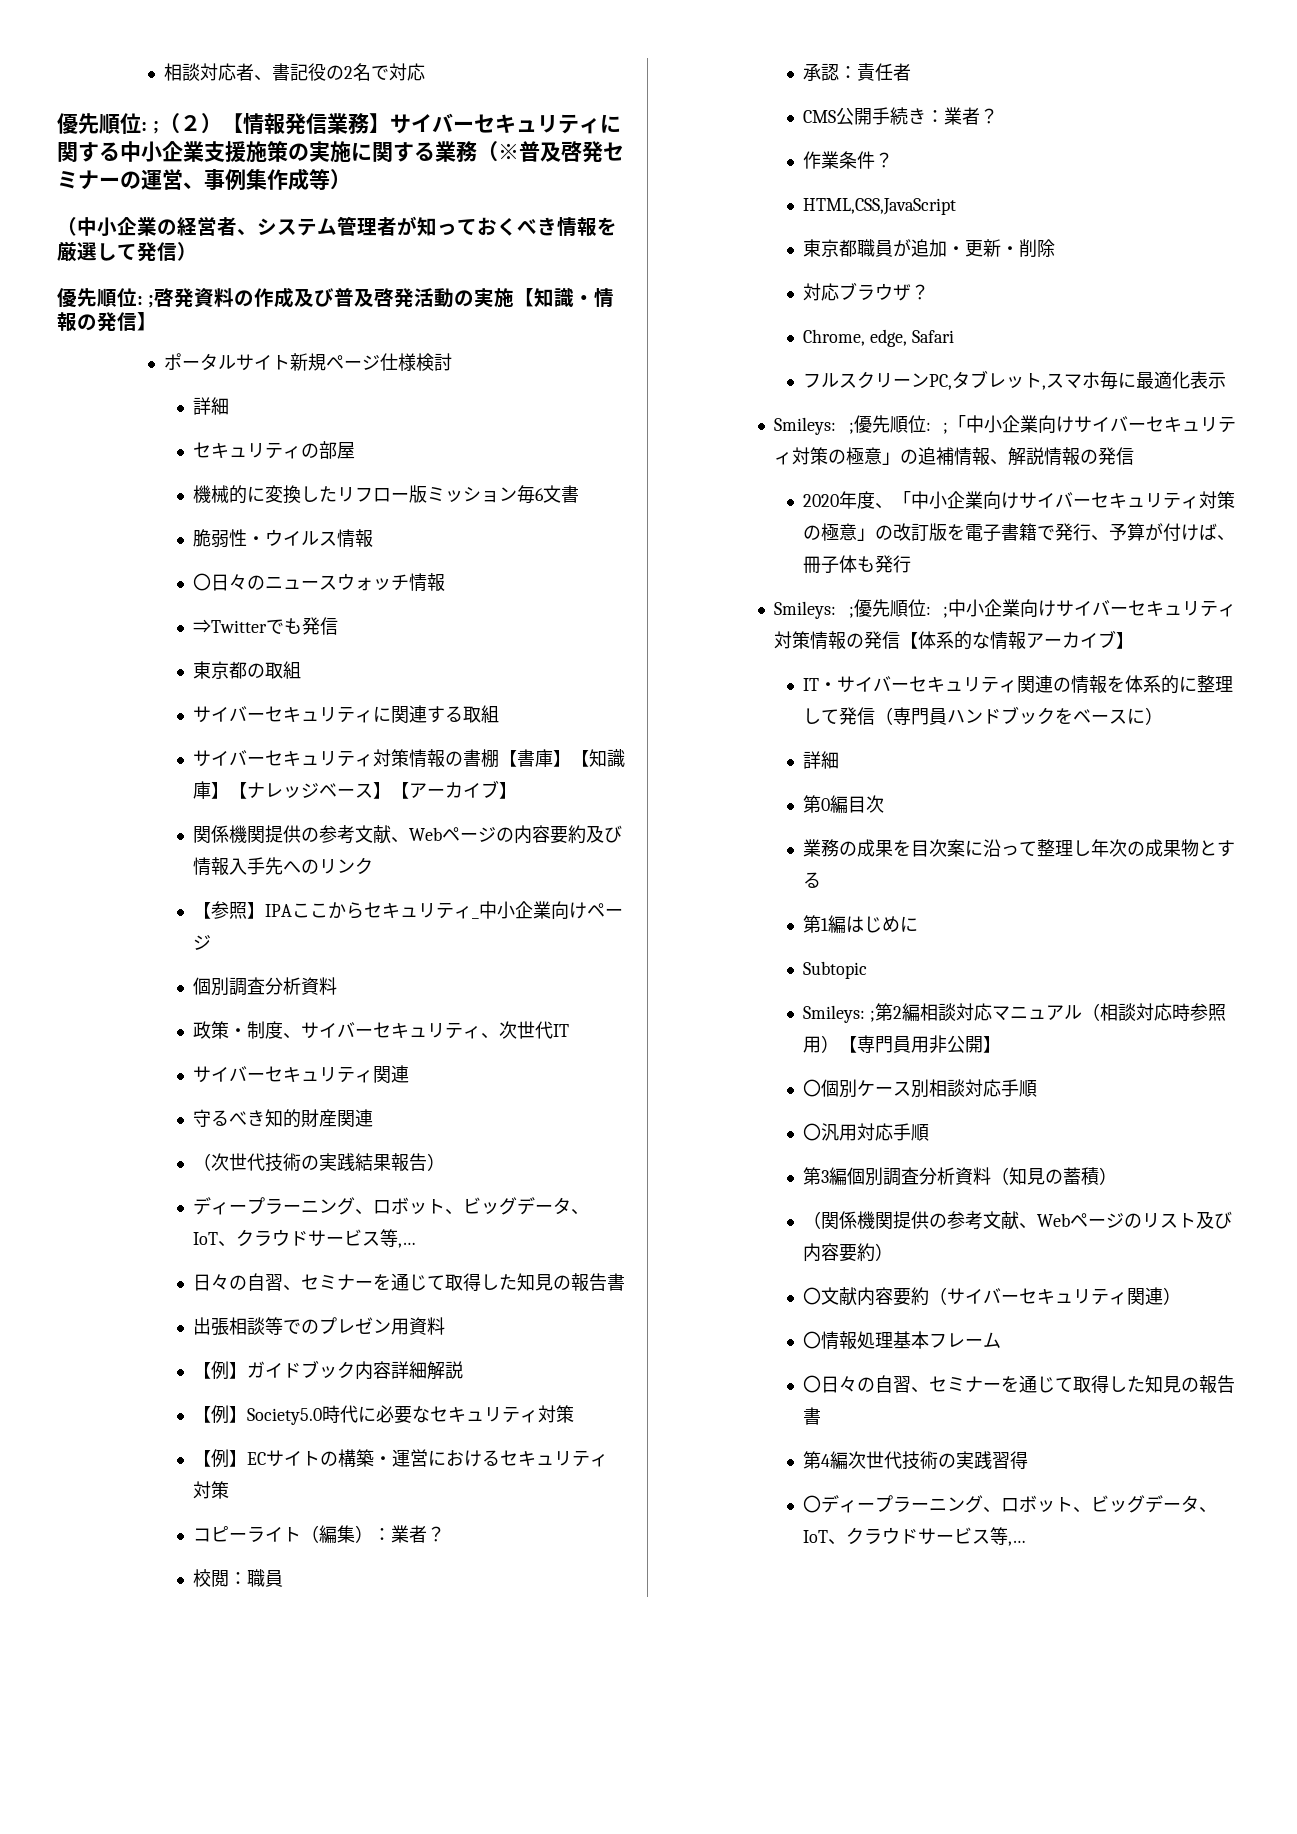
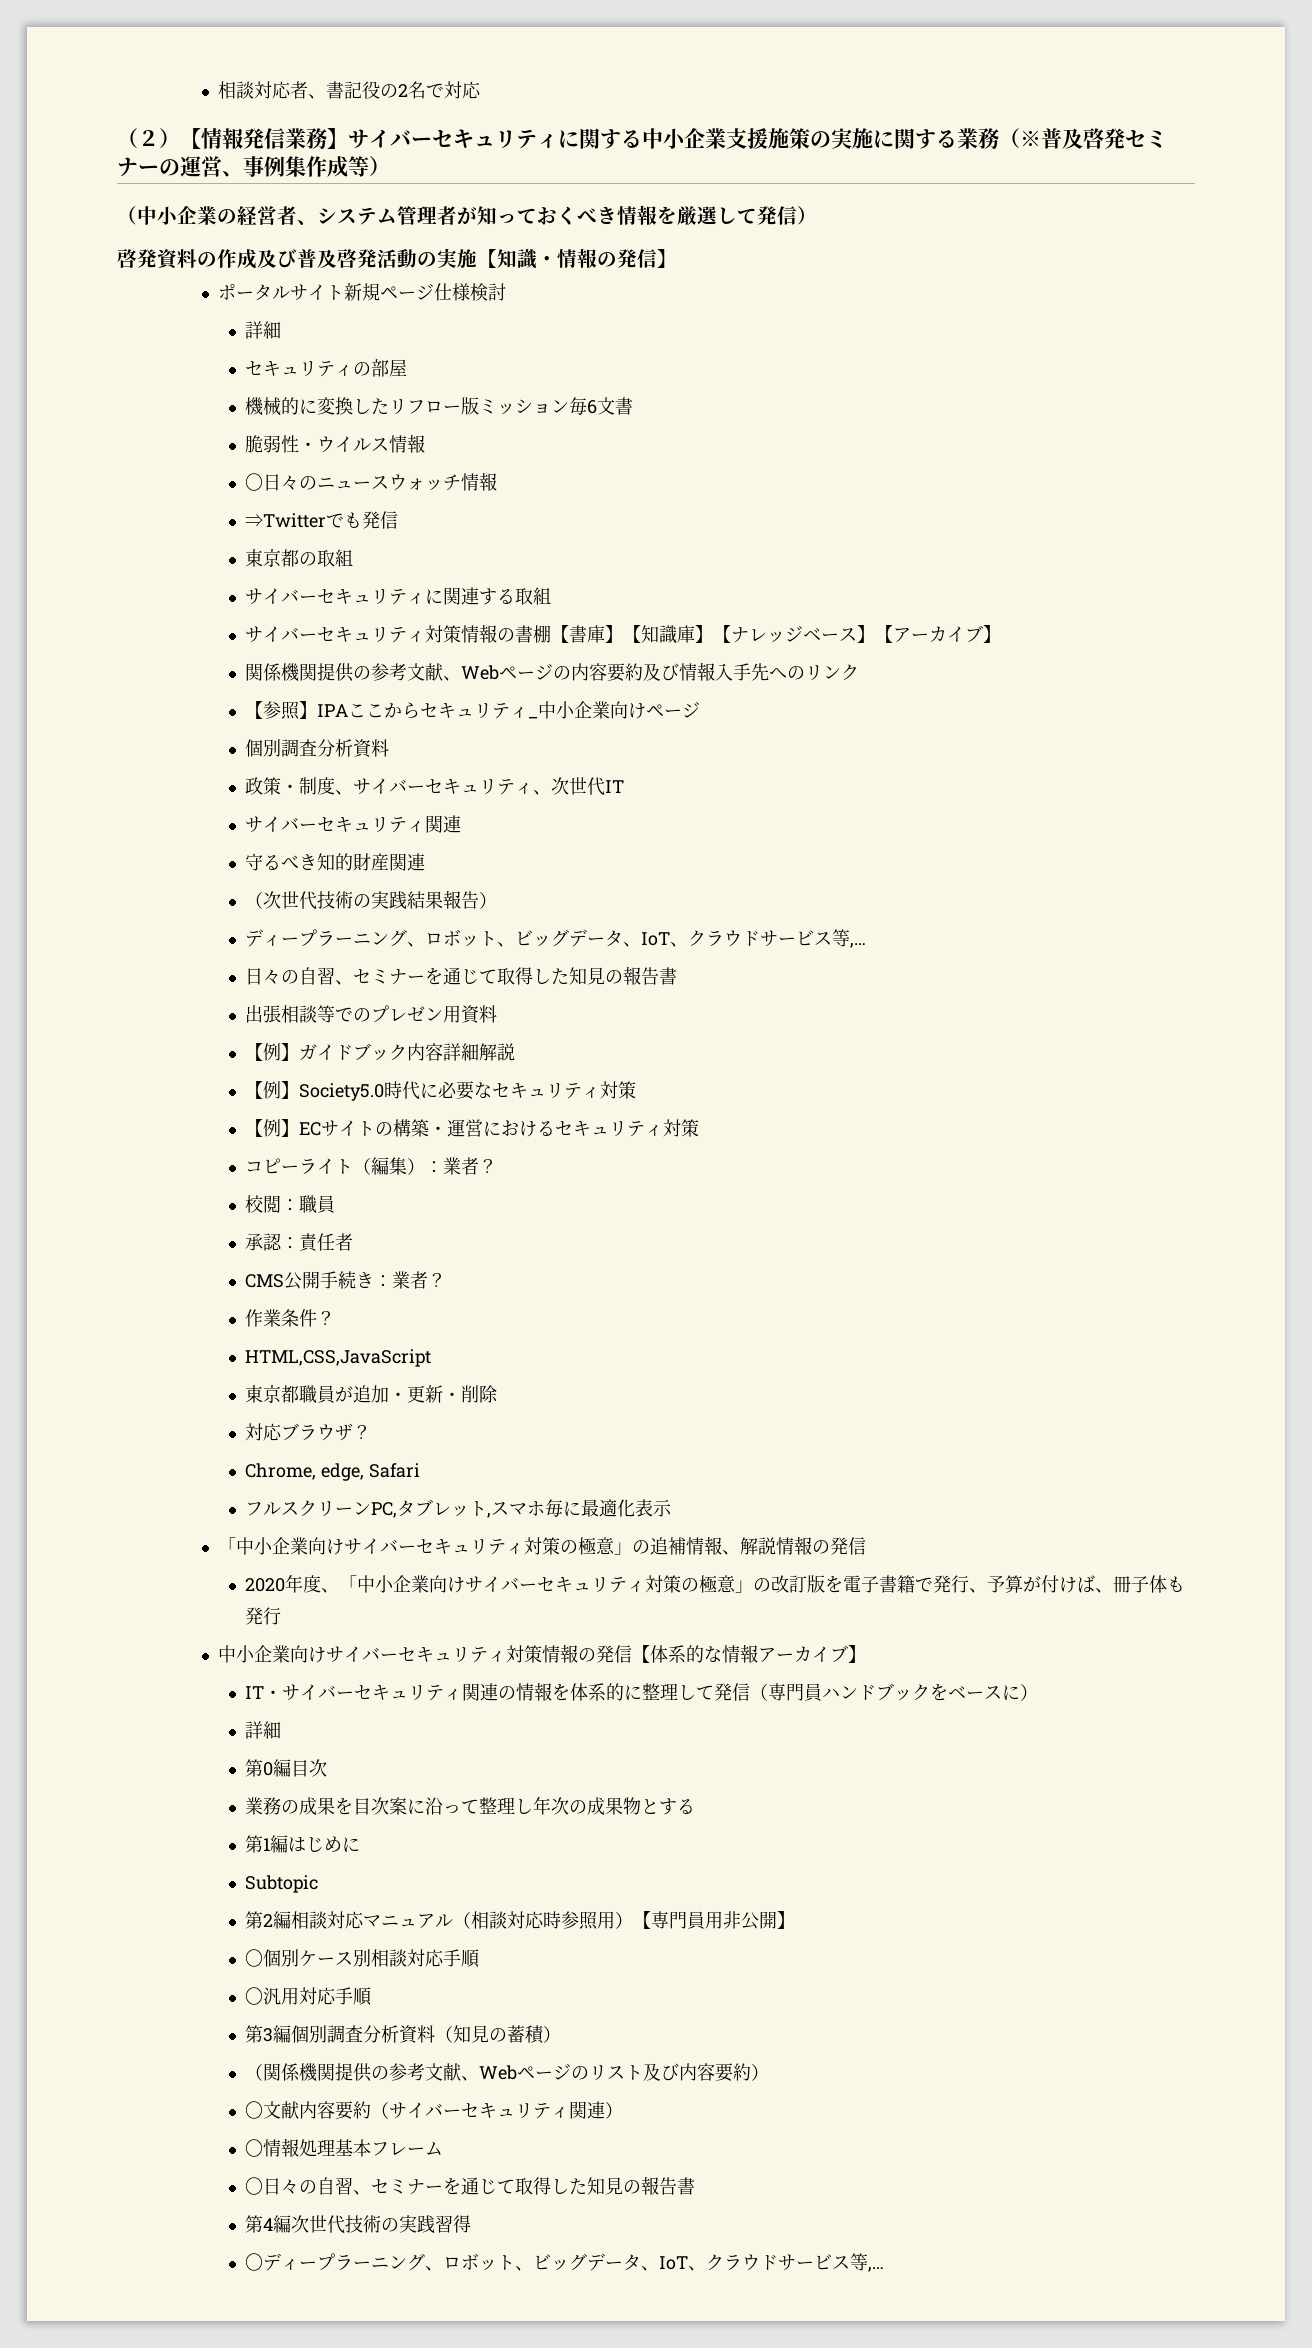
[57,113,159,134] 優先順位: ; -> (481, 90) none
[57,288,155,308] 優先順位: ; -> (817, 215) none
[774,415,948,435] Smileys: ;優先順位: ; -> (672, 1508) none
[774,599,948,619] Smileys: ;優先順位: ; -> (281, 1616) none
[803,1005,876,1023] Smileys: ; -> (318, 1884) none

